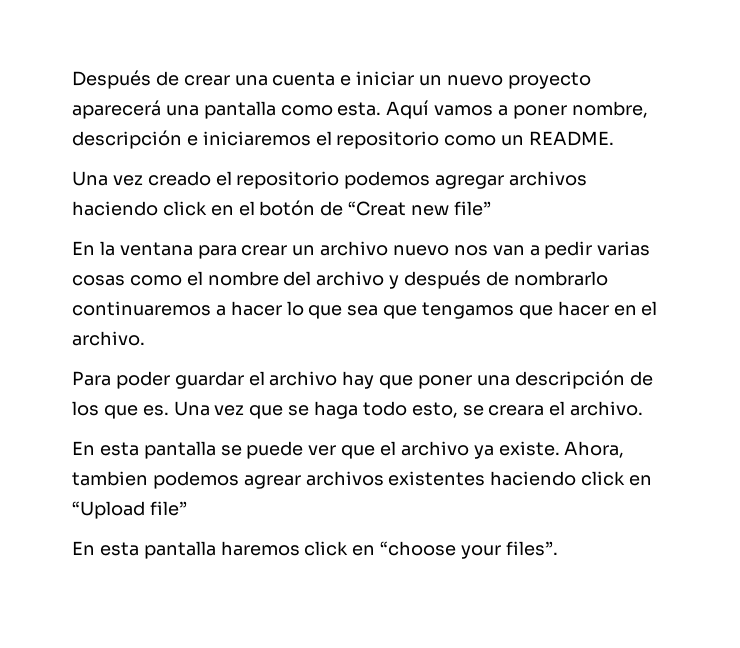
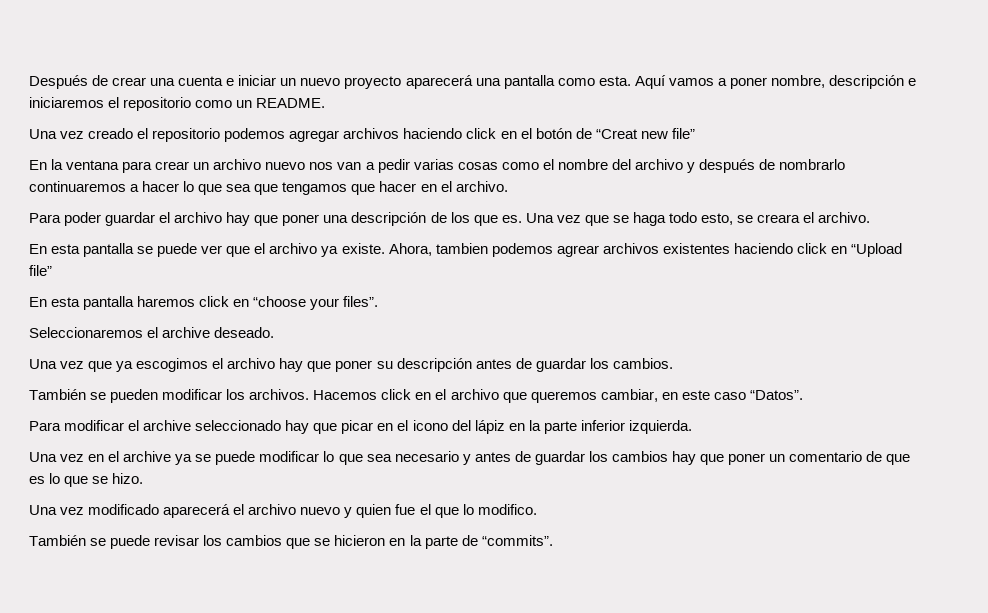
(558, 548) none -> [29,327,275,338] [29,358,673,372] [29,389,803,403] [29,420,692,434] [29,451,911,465] [29,473,144,487] [29,504,537,518] [29,535,553,549] // Seleccionaremos el archive deseado. // Una vez que ya escogimos el archivo hay que poner su descripción antes de guardar los cambios. // También se pueden modificar los archivos. Hacemos click en el archivo que queremos cambiar, en este caso “Datos”. // Para modificar el archive seleccionado hay que picar en el icono del lápiz en la parte inferior izquierda. // Una vez en el archive ya se puede modificar lo que sea necesario y antes de guardar los cambios hay que poner un comentario de que es lo que se hizo. // Una vez modificado aparecerá el archivo nuevo y quien fue el que lo modifico. // También se puede revisar los cambios que se hicieron en la parte de “commits”.

